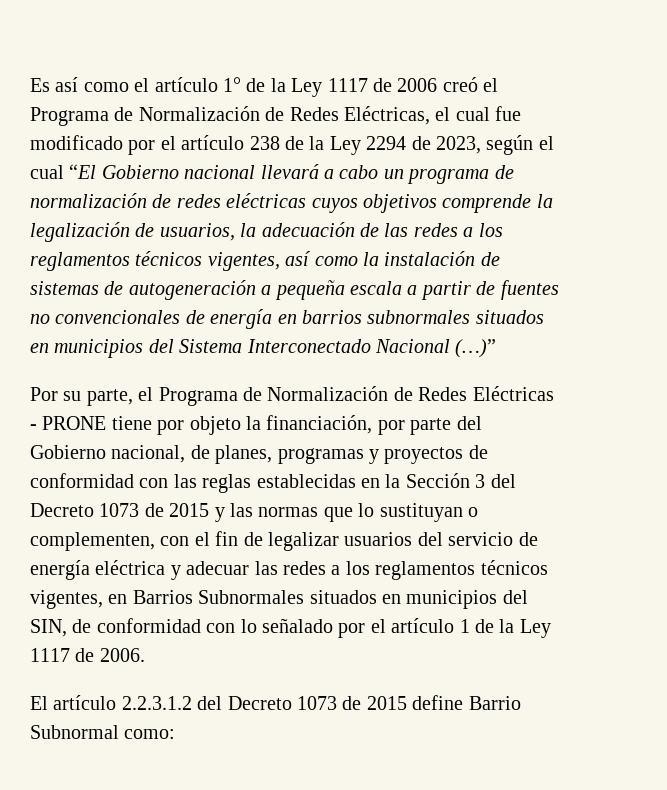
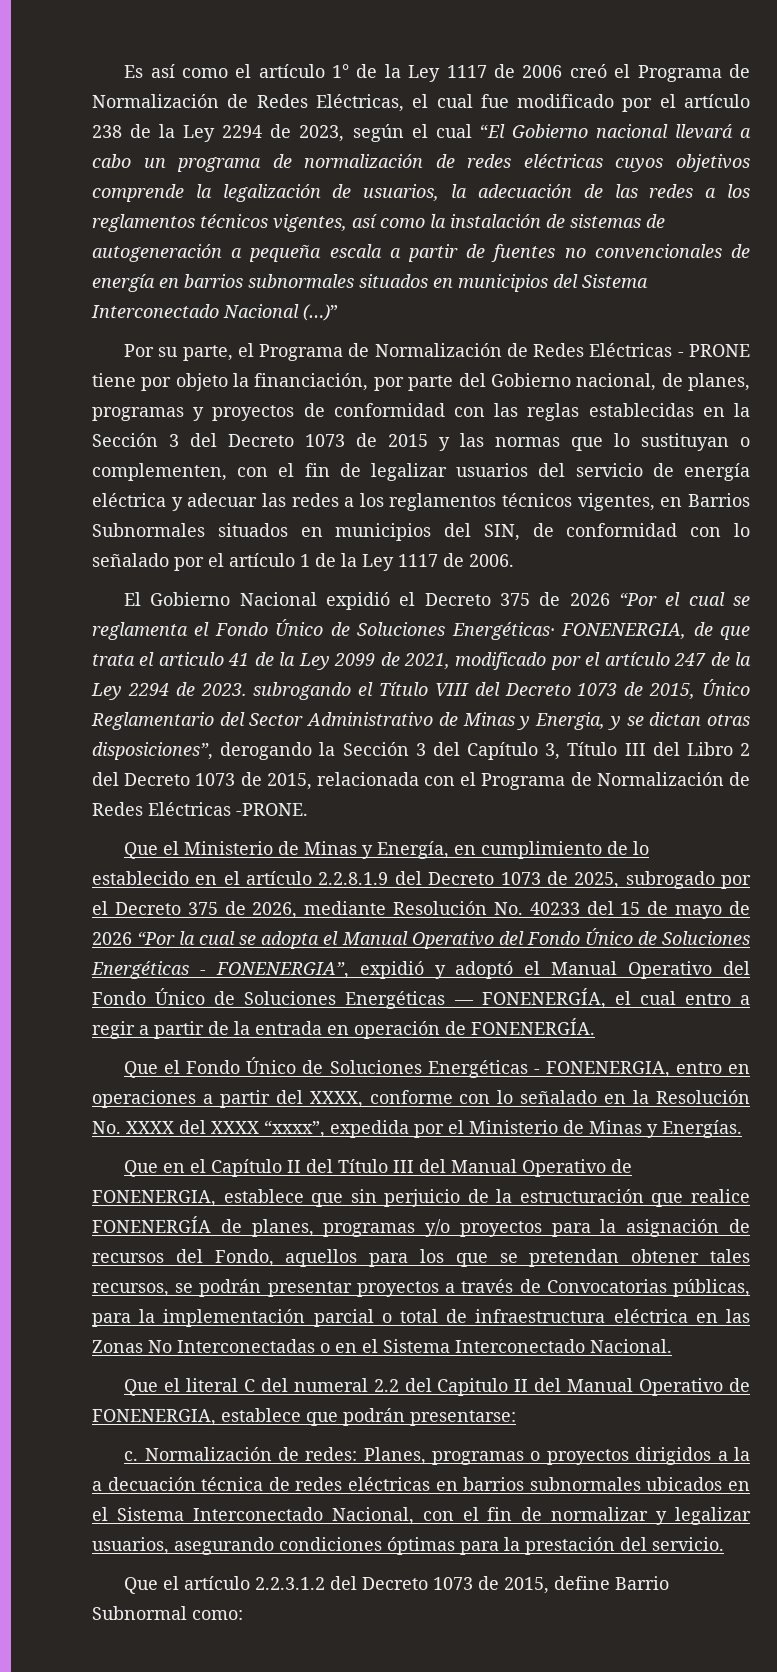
(48, 703) none -> [150,592,750,610] [92,619,751,640] [92,652,751,670] [91,679,750,700] [91,712,751,730] [92,742,750,760] [92,772,750,790] [92,802,308,816] [124,841,650,859] [92,871,752,889] [92,901,750,919] [92,928,750,949] [91,961,751,979] [92,988,751,1009] [92,1018,595,1039] [124,1057,750,1078] [92,1090,750,1108] [92,1120,742,1138] [124,1159,633,1177] [92,1189,750,1207] [92,1216,750,1237] [92,1249,750,1267] [92,1279,750,1297] [92,1309,751,1327] [92,1339,672,1353] [124,1378,750,1396] [92,1408,516,1426] [124,1447,750,1465] [92,1477,751,1491] [92,1507,751,1525] [92,1537,724,1555] [124,1576,180,1594] Gobierno Nacional expidió el Decreto 375 de 2026 “Por el cual se reglamenta el Fondo Único de Soluciones Energéticas· FONENERGIA, de que trata el articulo 41 de la Ley 2099 de 2021, modificado por el artículo 247 de la Ley 2294 de 2023. subrogando el Título VIII del Decreto 1073 de 2015, Único Reglamentario del Sector Administrativo de Minas y Energia, y se dictan otras disposiciones”, derogando la Sección 3 del Capítulo 3, Título III del Libro 2 del Decreto 1073 de 2015, relacionada con el Programa de Normalización de Redes Eléctricas -PRONE. // Que el Ministerio de Minas y Energía, en cumplimiento de lo establecido en el artículo 2.2.8.1.9 del Decreto 1073 de 2025, subrogado por el Decreto 375 de 2026, mediante Resolución No. 40233 del 15 de mayo de 2026 “Por la cual se adopta el Manual Operativo del Fondo Único de Soluciones Energéticas - FONENERGIA”, expidió y adoptó el Manual Operativo del Fondo Único de Soluciones Energéticas — FONENERGÍA, el cual entro a regir a partir de la entrada en operación de FONENERGÍA. // Que el Fondo Único de Soluciones Energéticas - FONENERGIA, entro en operaciones a partir del XXXX, conforme con lo señalado en la Resolución No. XXXX del XXXX “xxxx”, expedida por el Ministerio de Minas y Energías. // Que en el Capítulo II del Título III del Manual Operativo de FONENERGIA, establece que sin perjuicio de la estructuración que realice FONENERGÍA de planes, programas y/o proyectos para la asignación de recursos del Fondo, aquellos para los que se pretendan obtener tales recursos, se podrán presentar proyectos a través de Convocatorias públicas, para la implementación parcial o total de infraestructura eléctrica en las Zonas No Interconectadas o en el Sistema Interconectado Nacional. // Que el literal C del numeral 2.2 del Capitulo II del Manual Operativo de FONENERGIA, establece que podrán presentarse: // c. Normalización de redes: Planes, programas o proyectos dirigidos a la a decuación técnica de redes eléctricas en barrios subnormales ubicados en el Sistema Interconectado Nacional, con el fin de normalizar y legalizar usuarios, asegurando condiciones óptimas para la prestación del servicio. // Que el
[366,696,407,710] 2015 -> [504,1577,550,1594] 2015,

